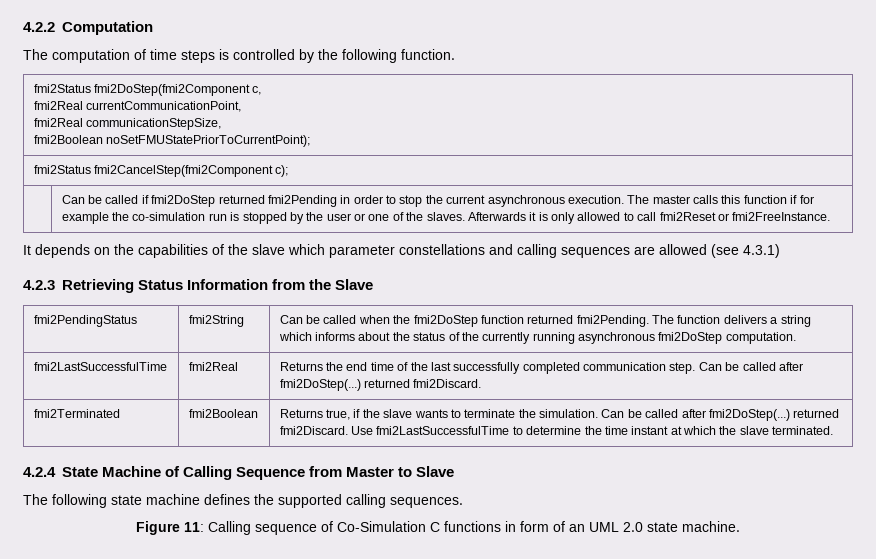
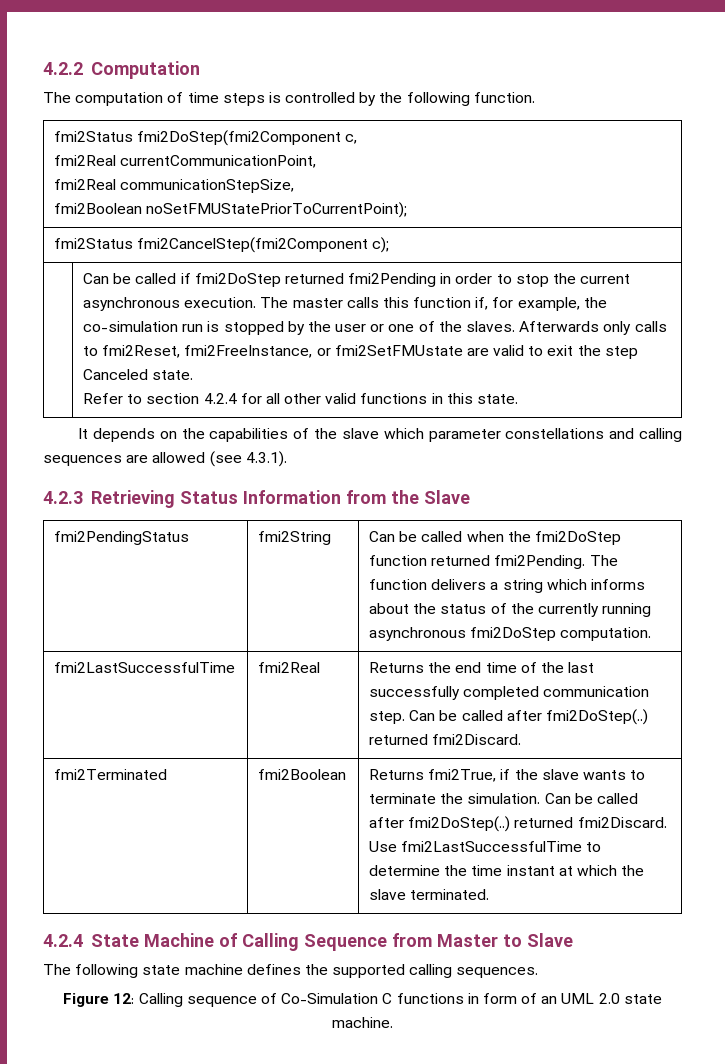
[790,195,814,204] [61,212,109,224] if for example -> [475,297,580,311] if, for example,
[529,212,831,224] it is only allowed to call fmi2Reset or fmi2FreeInstance. -> [603,321,667,335] [83,345,638,359] [83,369,194,380] [83,393,519,404] only calls to fmi2Reset, fmi2FreeInstance, or fmi2SetFMUstate are valid to exit the step Canceled state. // Refer to section 4.2.4 for all other valid functions in this state.
[743,244,780,258] 4.3.1) -> [245,451,287,467] 4.3.1).
[279,379,361,391] fmi2DoStep(...) -> [545,709,648,725] fmi2DoStep(..)
[326,409,351,420] true, -> [428,769,497,782] fmi2True,
[708,409,790,421] fmi2DoStep(...) -> [408,816,511,832] fmi2DoStep(..)
[184,522,204,532] 11: -> [113,993,135,1004] 12:

